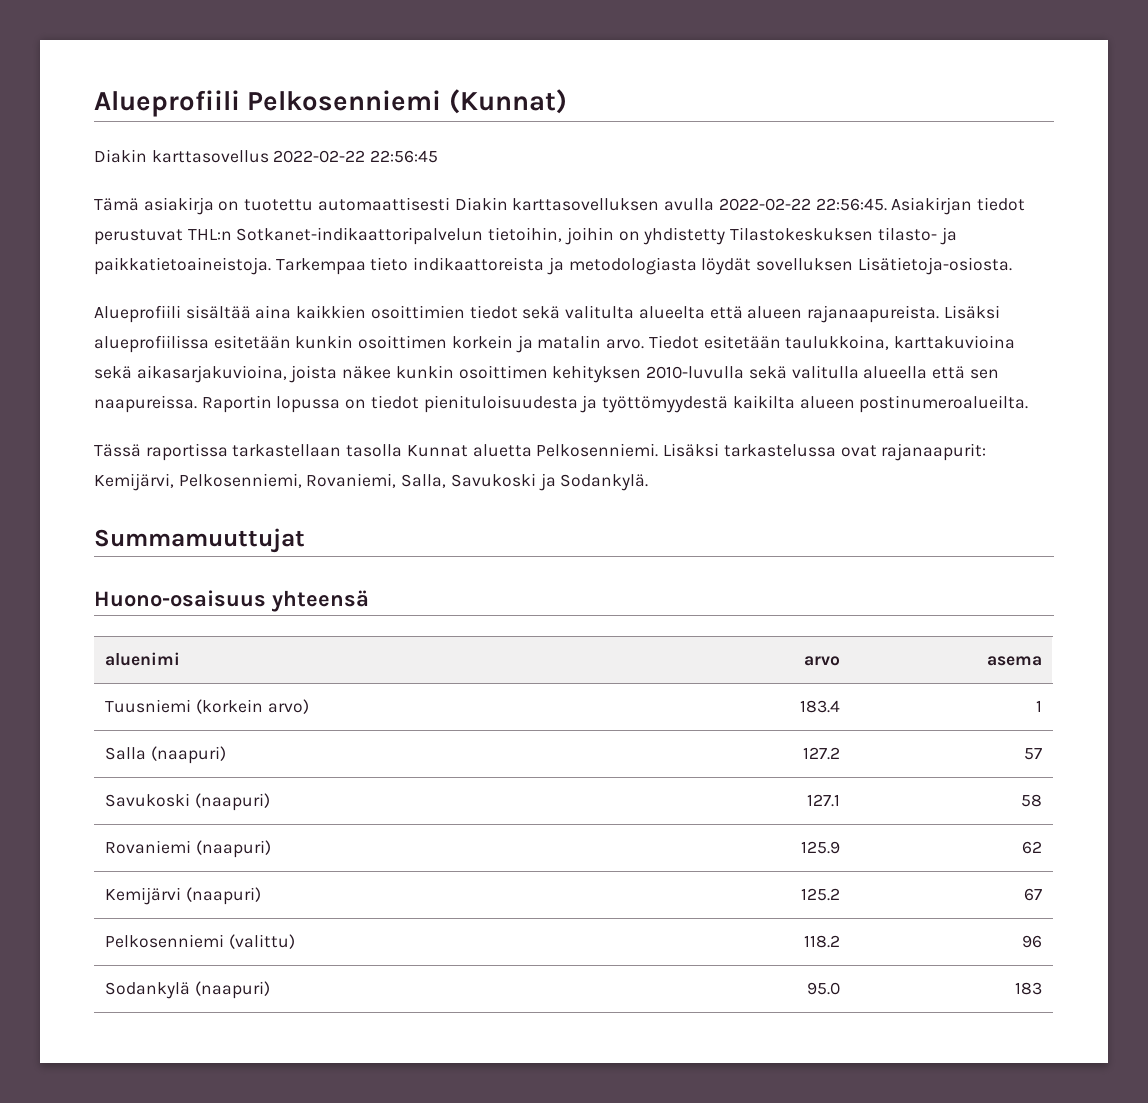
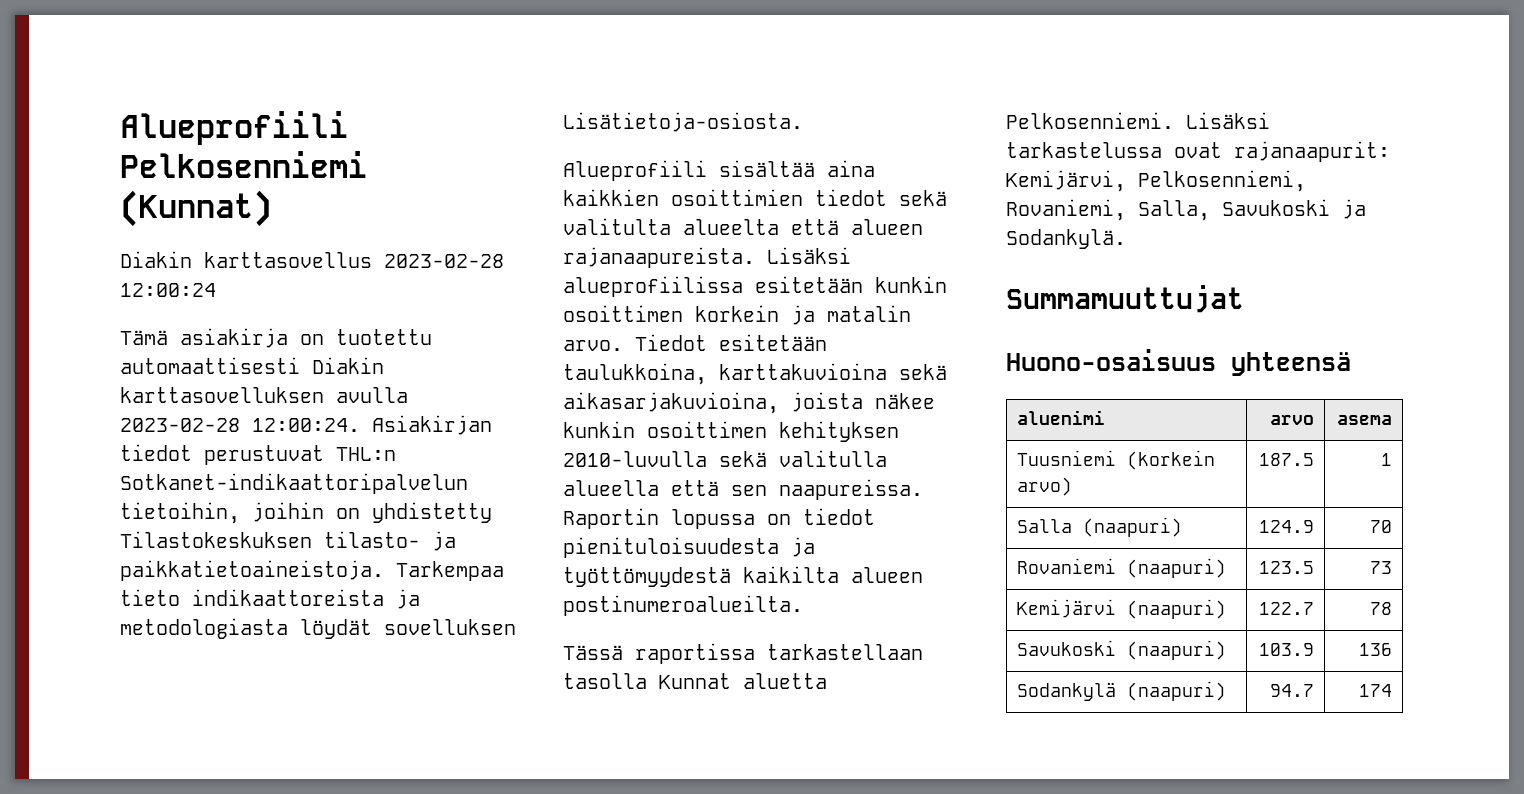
[273,150,439,163] 2022-02-22 22:56:45 -> [384,254,504,268] [120,283,216,297] 2023-02-28 12:00:24
[718,198,887,211] 2022-02-22 22:56:45. -> [120,418,360,432] 2023-02-28 12:00:24.
[799,700,840,713] 183.4 -> [1258,453,1314,466] 187.5
[802,747,840,760] [1023,748,1042,760] [105,793,271,811] [806,794,840,807] [1020,794,1042,807] [105,840,272,858] [800,841,840,854] [1021,841,1042,854] [105,887,262,905] [800,888,840,901] [1023,888,1042,901] [105,934,296,949] [803,935,840,948] [1021,935,1042,948] 127.2 | 57 // Savukoski (naapuri) | 127.1 | 58 // Rovaniemi (naapuri) | 125.9 | 62 // Kemijärvi (naapuri) | 125.2 | 67 // Pelkosenniemi (valittu) | 118.2 | 96 -> [1258,520,1314,533] [1369,520,1392,533] [1017,558,1227,578] [1258,561,1314,574] [1369,561,1392,574] [1017,599,1227,619] [1258,602,1314,615] [1369,602,1392,615] [1017,640,1227,660] [1258,643,1314,656] [1358,643,1392,656] 124.9 | 70 // Rovaniemi (naapuri) | 123.5 | 73 // Kemijärvi (naapuri) | 122.7 | 78 // Savukoski (naapuri) | 103.9 | 136
[806,982,840,995] [1014,982,1042,995] 95.0 | 183 -> [1269,684,1314,697] [1358,684,1392,697] 94.7 | 174

